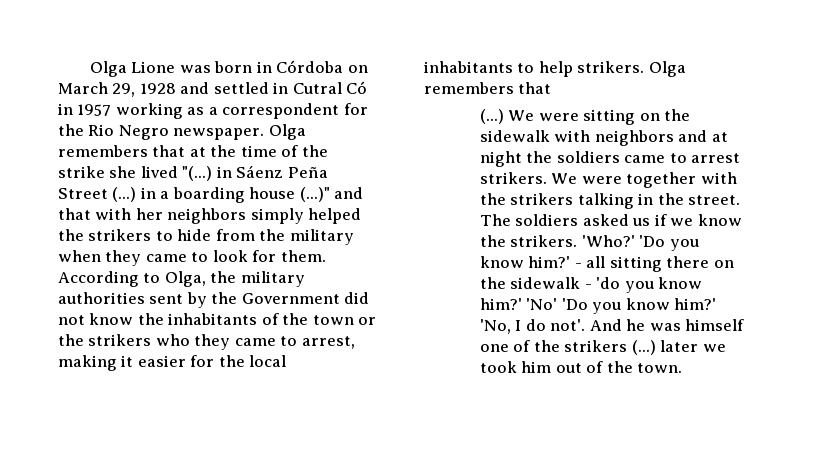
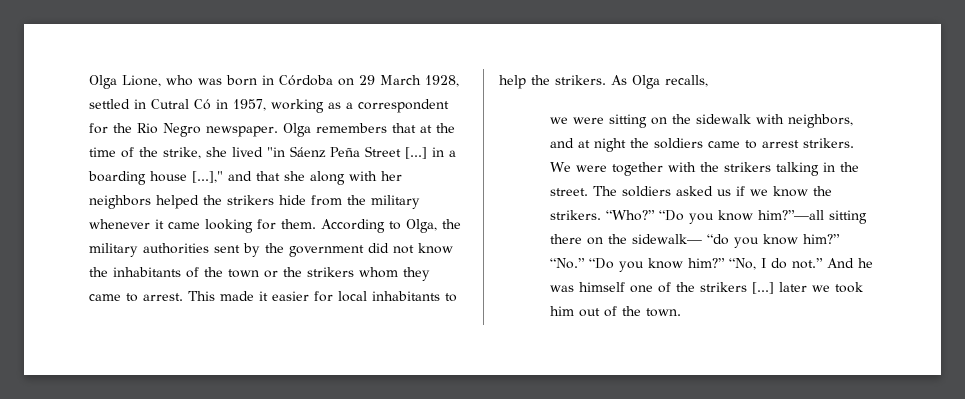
[89,61,176,77] Olga Lione -> [89,75,193,89] Olga Lione, who
[58,82,210,97] March 29, 1928 and -> [359,75,459,87] 29 March 1928,
[77,104,112,116] 1957 -> [233,99,266,111] 1957,
[58,166,105,178] strike -> [163,147,201,159] strike,
[182,166,232,181] "(...) in -> [267,147,285,157] "in
[112,187,137,202] (...) -> [405,147,427,159] [...]
[299,187,330,202] (...)" -> [192,171,223,183] [...],"
(91, 214) none -> [284,171,345,185] she along
[250,208,304,224] simply -> (151, 202) none
[155,231,173,241] to -> (274, 200) none
[58,250,248,266] when they came to look -> [89,219,253,233] whenever it came looking
[241,293,340,304] Government -> [289,245,364,257] government
[155,334,355,350] [58,355,117,371] who they came to arrest, making -> [359,267,430,281] [89,291,254,302] whom they came to arrest. This made
[218,355,245,367] the -> (333, 296) none
[577,61,686,77] [424,82,552,94] [479,109,535,124] strikers. Olga remembers that // (...) We -> [531,75,708,89] [550,117,569,124] the strikers. As Olga recalls, // we
[594,130,674,146] neighbors -> [788,114,854,128] neighbors,
[581,235,699,251] [479,256,734,272] [479,277,703,293] [479,298,717,314] [479,319,511,334] 'Who?' 'Do you know him?' - all sitting there on the sidewalk - 'do you know him?' 'No' 'Do you know him?' 'No, -> [606,210,868,224] [550,234,841,248] [550,258,757,272] “Who?” “Do you know him?”—all sitting there on the sidewalk— “do you know him?” “No.” “Do you know him?” “No,
[550,319,586,331] not'. -> [792,258,824,269] not.”
[631,340,656,355] (...) -> [752,282,775,294] [...]

